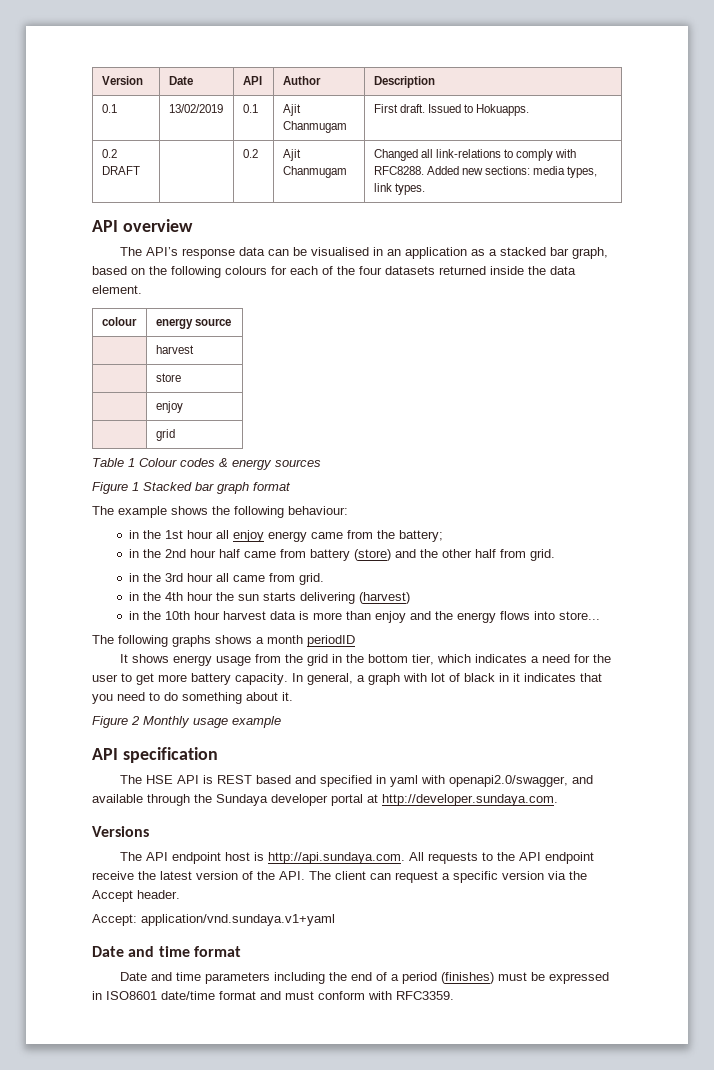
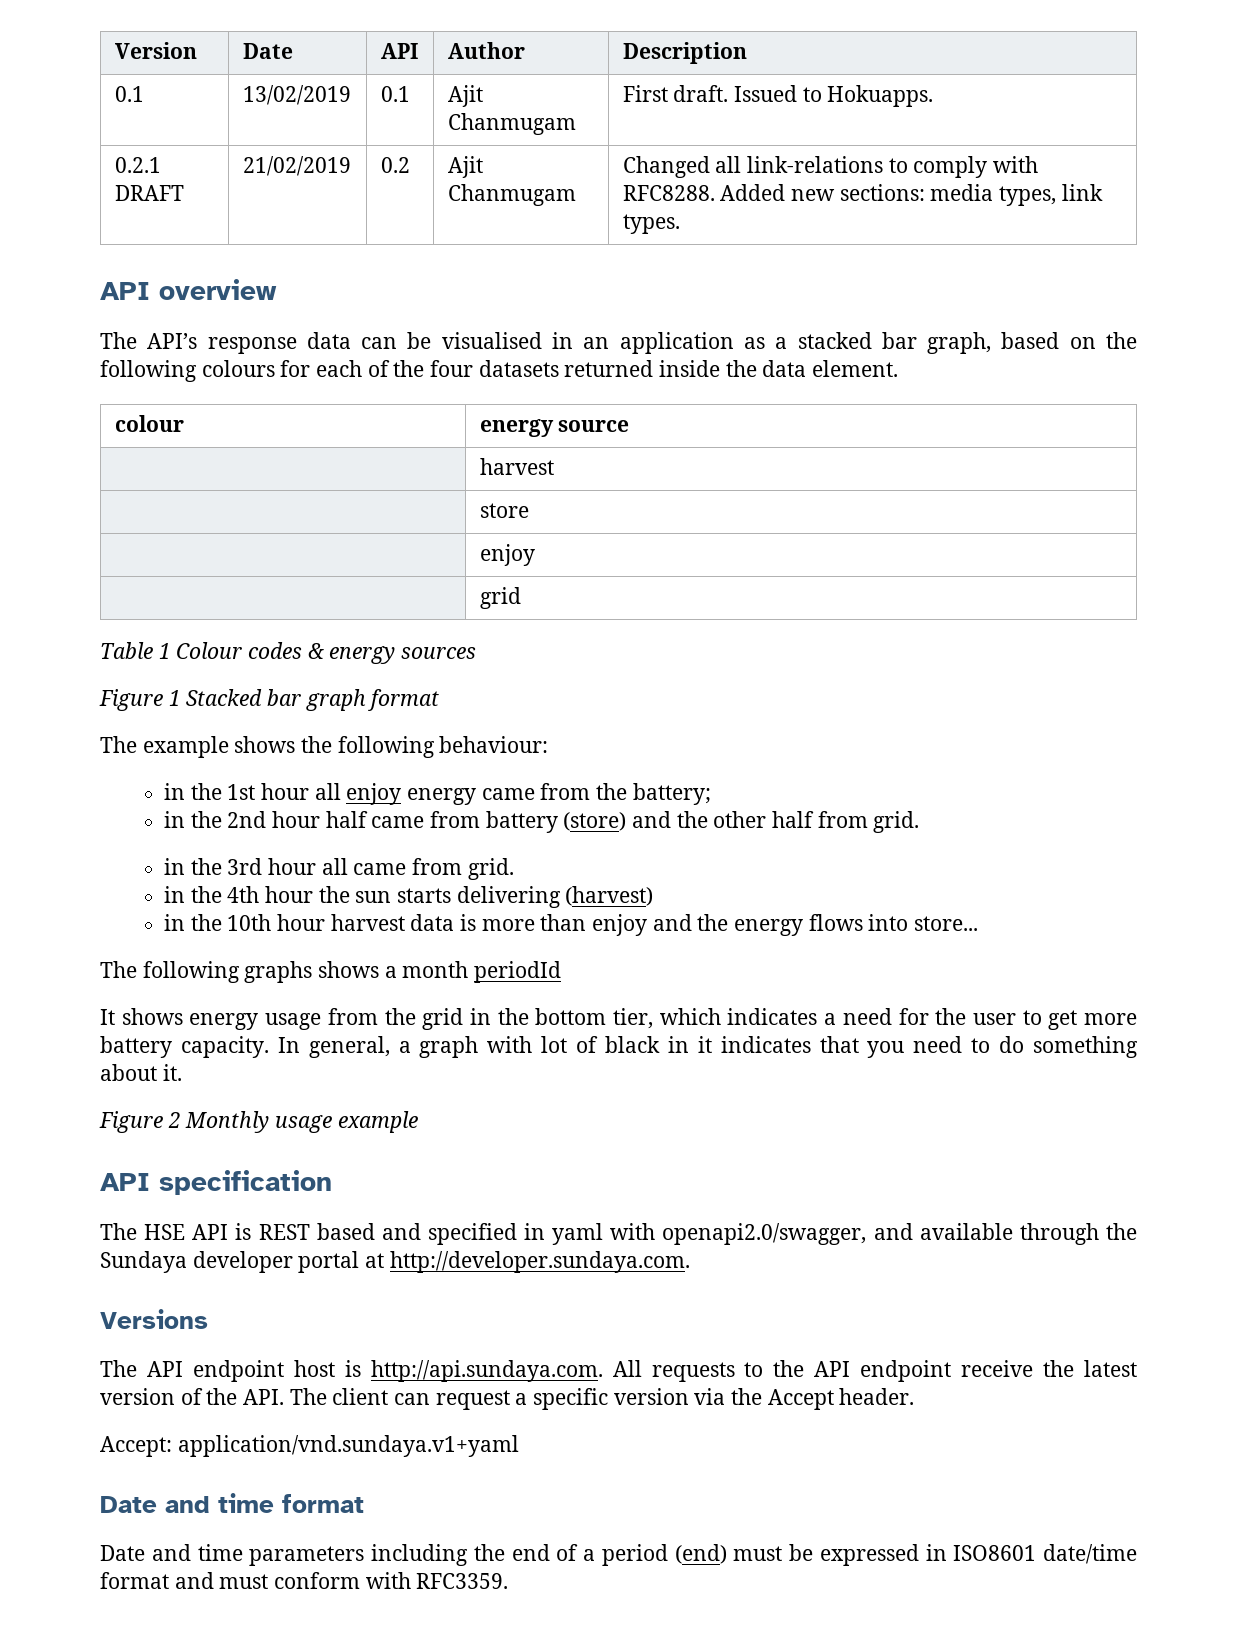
[101,149,117,158] 0.2 -> [114,157,161,173] 0.2.1
(140, 170) none -> [242,156,351,176] 21/02/2019
[307,635,355,647] periodID -> [474,961,562,983] periodId
[441,972,495,984] (finishes) -> [674,1544,727,1564] (end)

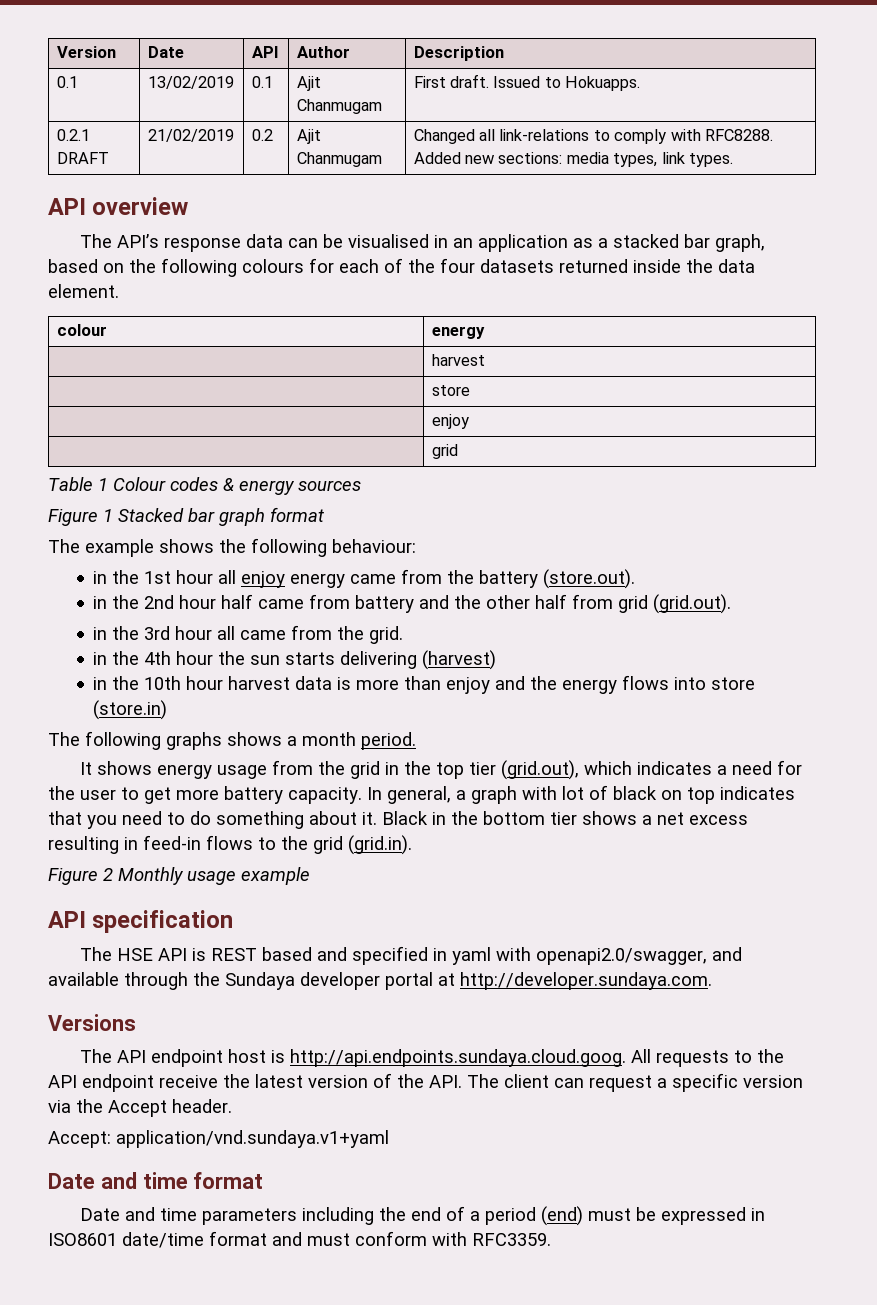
[558,420,630,432] source -> (485, 332) none
[632,783,711,805] battery; -> [479,569,636,589] battery (store.out).
[563,812,627,831] (store) -> (415, 604) none
[873,811,920,833] grid. -> [618,594,732,614] grid (grid.out).
(462, 866) none -> [337,626,365,640] the
[913,916,978,931] store... -> [711,677,756,690] [93,700,168,720] store (store.in)
[474,961,562,983] periodId -> [361,732,416,750] period.
[535,1008,653,1029] bottom tier, -> [435,760,579,780] top tier (grid.out),
[667,1036,712,1053] in it -> [661,787,715,804] on top
(182, 1072) none -> [382,811,748,825] [48,835,412,855] Black in the bottom tier shows a net excess resulting in feed-in flows to the grid (grid.in).
[370,1360,603,1382] http://api.sundaya.com. -> [289,1049,626,1067] http://api.endpoints.sundaya.cloud.goog.

